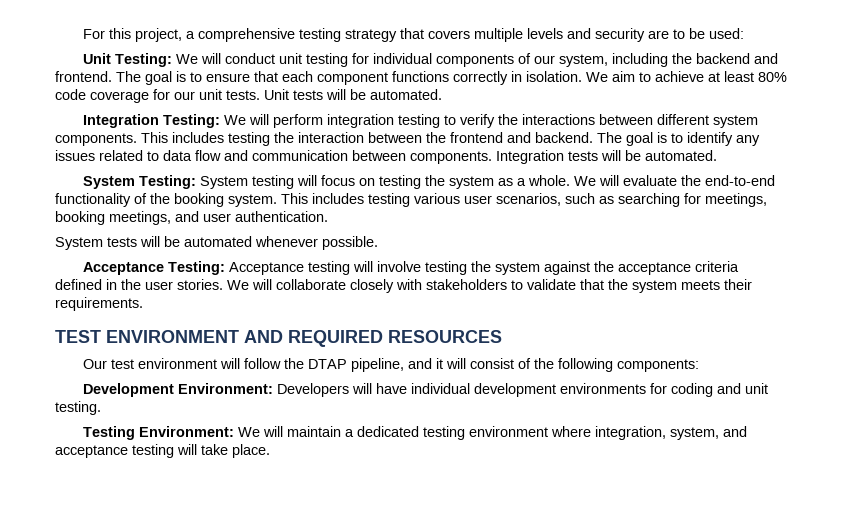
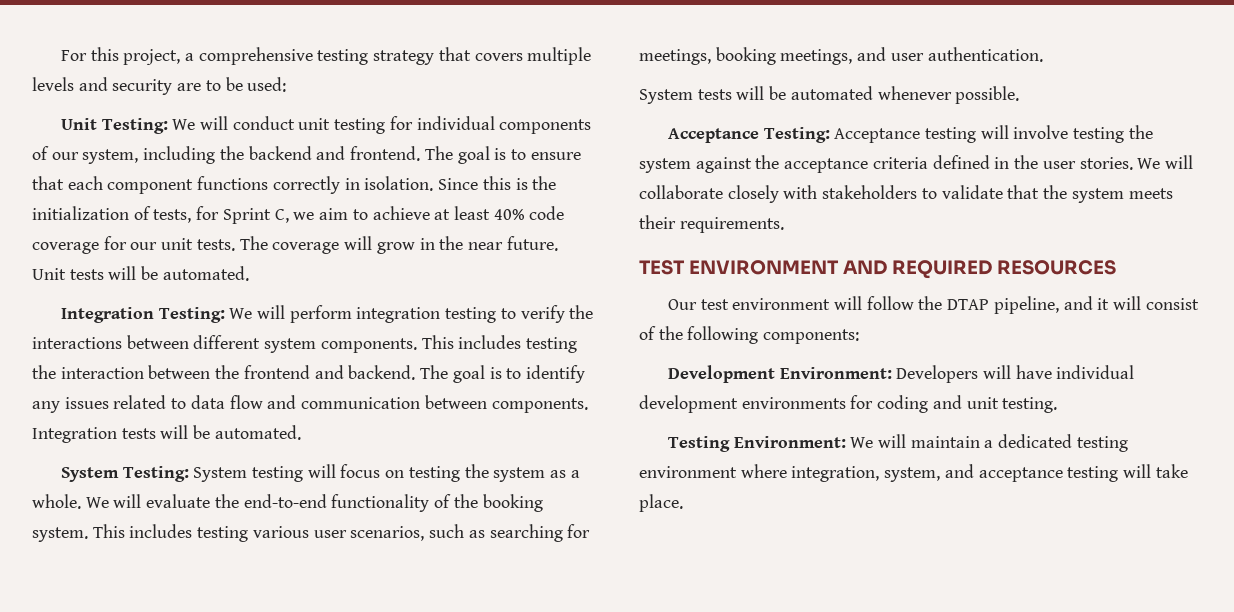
[586,72,608,82] We -> [438,176,557,190] [32,206,315,224] Since this is the initialization of tests, for Sprint C, we
[758,72,787,82] 80% -> [493,209,525,220] 40%
(260, 95) none -> [239,236,558,254] The coverage will grow in the near future.

